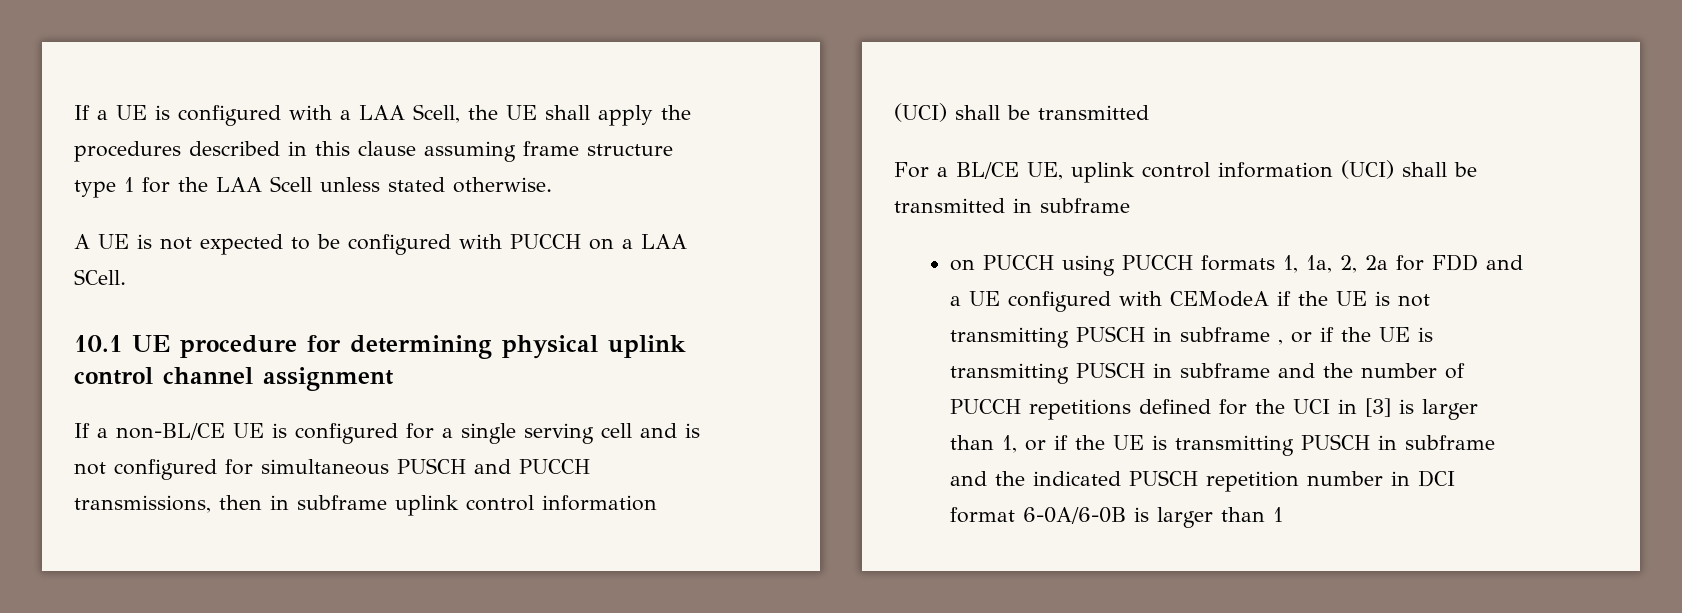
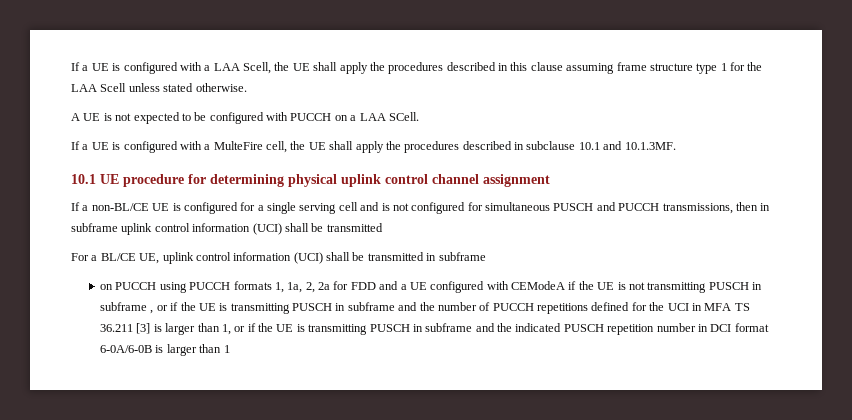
(126, 277) none -> [71,141,676,153] // If a UE is configured with a MulteFire cell, the UE shall apply the procedures described in subclause 10.1 and 10.1.3MF.
(1358, 406) none -> [704,303,750,311] [100,324,134,332] MFA TS 36.211

